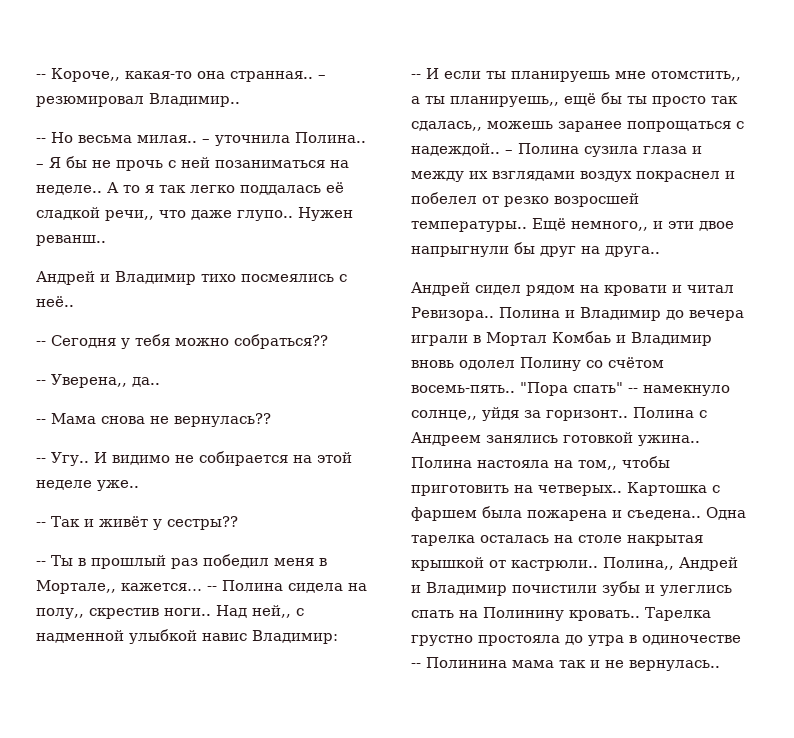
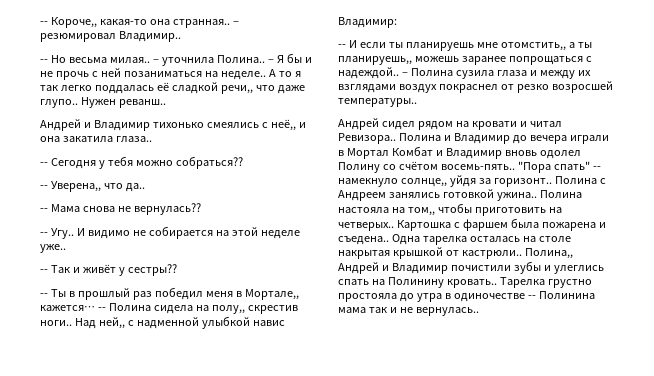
(87, 162) none -> [304,57,312,63] и
[201,274,347,282] [36,296,74,307] тихо посмеялись с неё.. -> [152,119,306,131] [40,136,152,142] тихонько смеялись с неё,, и она закатила глаза..
(127, 381) none -> [103,183,123,189] что
[564,92,738,107] [411,121,482,131] ещё бы ты просто так сдалась,, -> (412, 60) none
[725,171,735,179] [411,192,477,204] и побелел -> (498, 88) none
[532,218,734,231] [411,242,660,257] Ещё немного,, и эти двое напрыгнули бы друг на друга.. -> (417, 102) none
[552,331,611,343] Комбаь -> [391,146,433,156] Комбат

